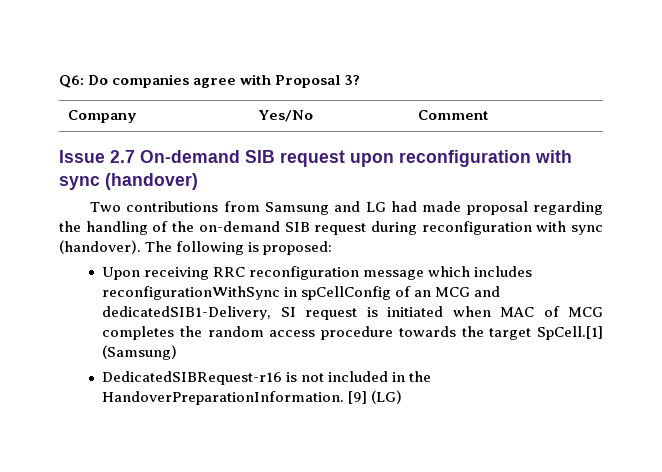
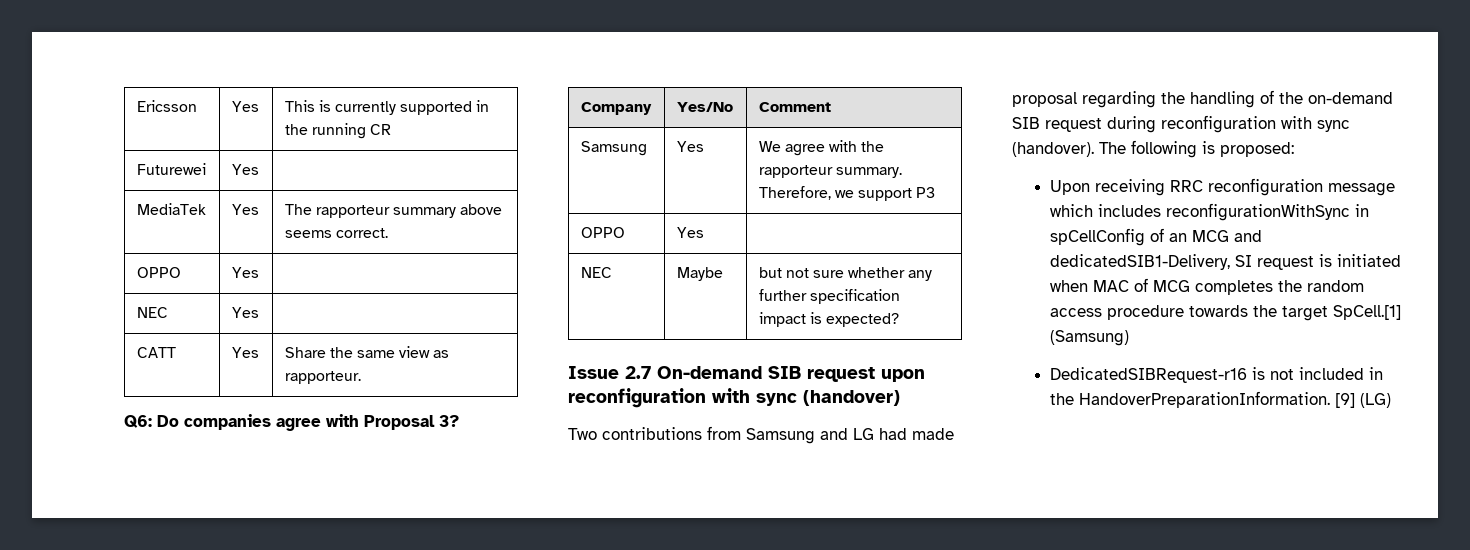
(59, 81) none -> [136,100,197,112] [231,101,259,112] [284,100,490,115] [284,123,392,139] [136,163,206,175] [231,164,259,175] [136,203,206,215] [231,204,259,215] [284,204,503,218] [284,228,388,238] [136,267,181,278] [231,267,259,278] [136,307,168,318] [231,307,259,318] [136,347,176,358] [231,347,259,358] [284,346,450,358] [284,371,361,384] Ericsson | Yes | This is currently supported in the running CR // Futurewei | Yes | // MediaTek | Yes | The rapporteur summary above seems correct. // OPPO | Yes | // NEC | Yes | // CATT | Yes | Share the same view as rapporteur. //
(488, 115) none -> [580,141,647,156] [676,141,704,152] [758,140,885,156] [758,165,902,178] [758,186,936,201] [580,227,625,238] [676,227,704,238] [580,267,612,278] [676,267,723,281] [758,267,933,281] [758,289,900,304] [758,312,900,327] // Samsung | Yes | We agree with the rapporteur summary. Therefore, we support P3 // OPPO | Yes | // NEC | Maybe | but not sure whether any further specification impact is expected?

